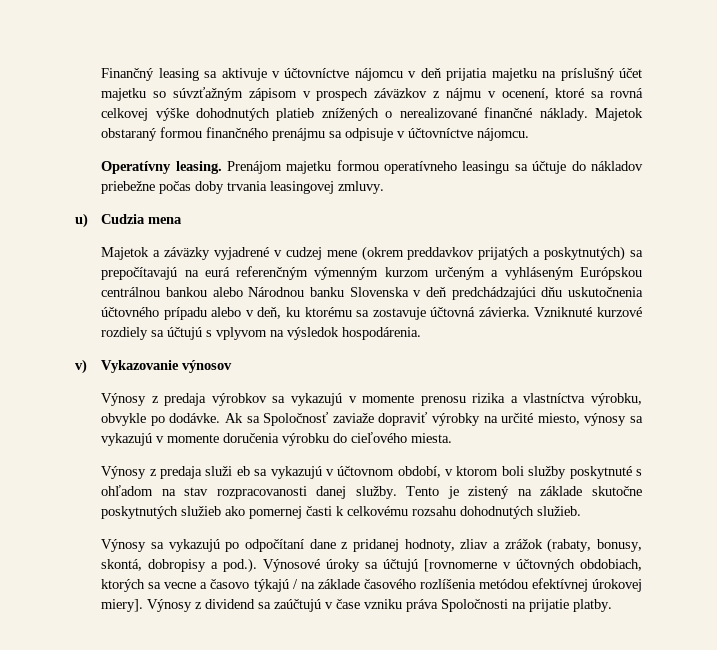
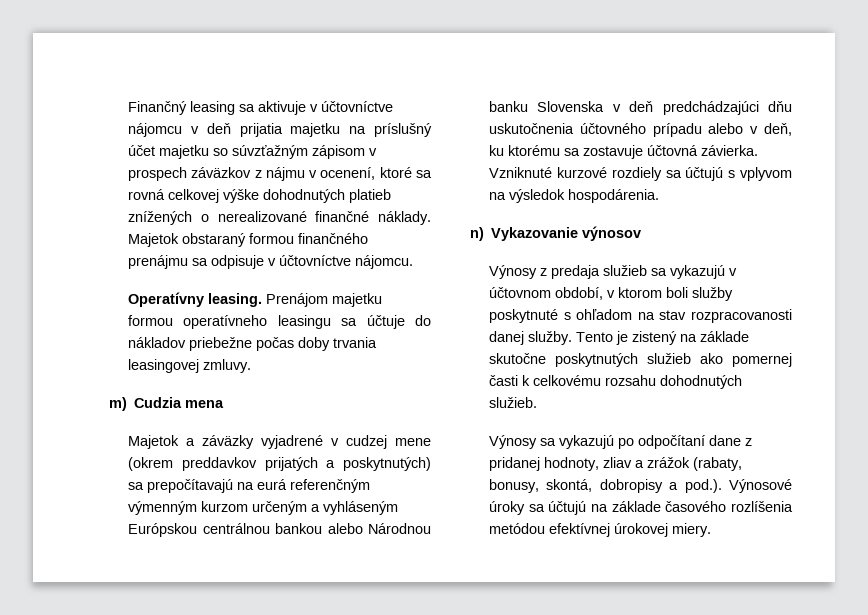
[75,213,88,228] u) -> [109,397,127,411] m)
[75,359,87,374] v) -> [470,227,484,241] n)
[211,393,642,406] [101,412,643,426] [101,432,453,446] [101,466,250,479] výrobkov sa vykazujú v momente prenosu rizika a vlastníctva výrobku, obvykle po dodávke. Ak sa Spoločnosť zaviaže dopraviť výrobky na určité miesto, výnosy sa vykazujú v momente doručenia výrobku do cieľového miesta. // Výnosy z predaja služi eb -> [603,265,648,276] služieb
[424,559,642,572] [101,579,298,592] [rovnomerne v účtovných obdobiach, ktorých sa vecne a časovo týkajú / -> (587, 508) none
[101,599,613,612] miery]. Výnosy z dividend sa zaúčtujú v čase vzniku práva Spoločnosti na prijatie platby. -> [672,523,712,537] miery.

